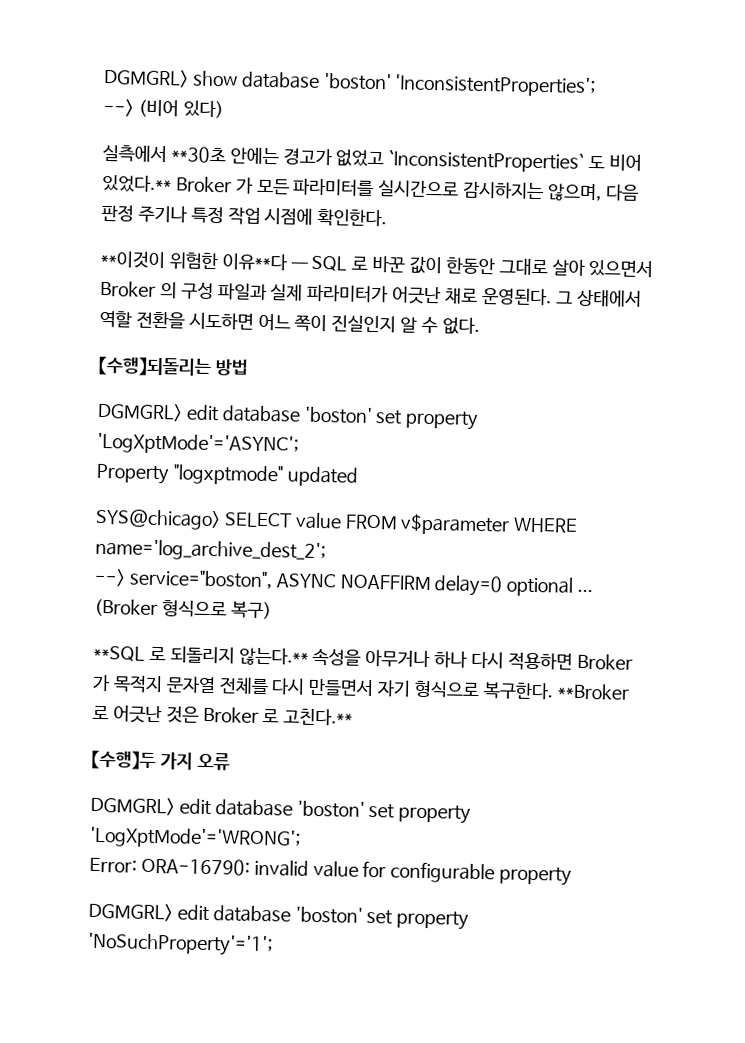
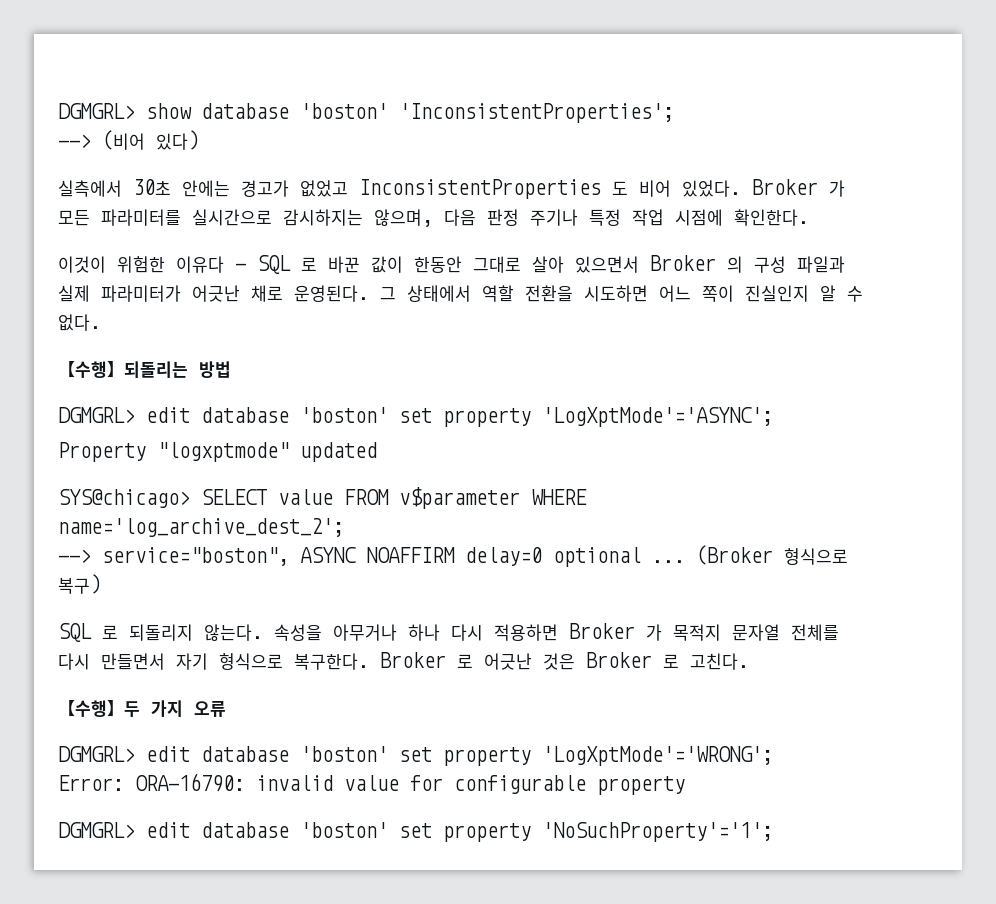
[170,146,226,164] **30초 -> [133,179,171,195] 30초
[388,150,585,173] `InconsistentProperties` -> [359,179,601,199] InconsistentProperties
[102,174,172,194] 있었다.** -> [682,180,741,197] 있었다.
[100,250,288,271] **이것이 위험한 이유**다 -> [58,256,224,273] 이것이 위험한 이유다
[93,645,145,662] **SQL -> [58,623,92,642] SQL
[238,647,309,666] 않는다.** -> [204,624,263,641] 않는다.
[556,683,630,700] **Broker -> [380,652,446,668] Broker
[283,708,354,726] 고친다.** -> [690,653,749,670] 고친다.

